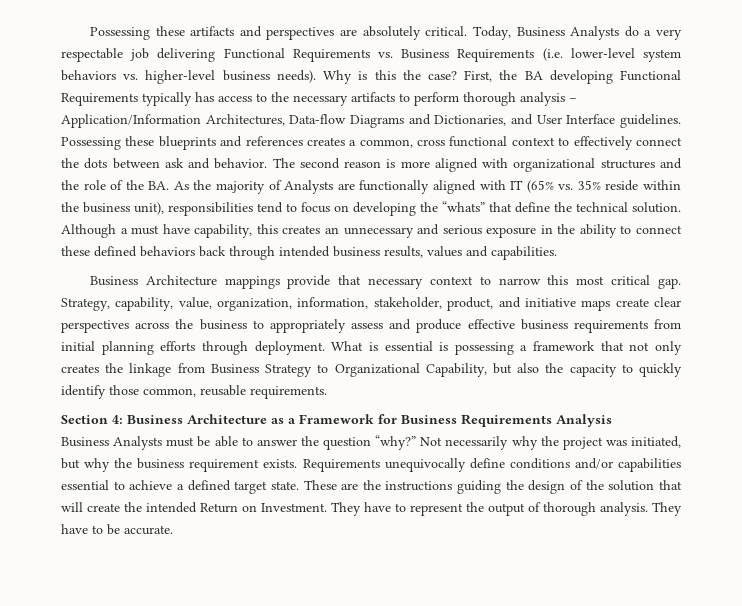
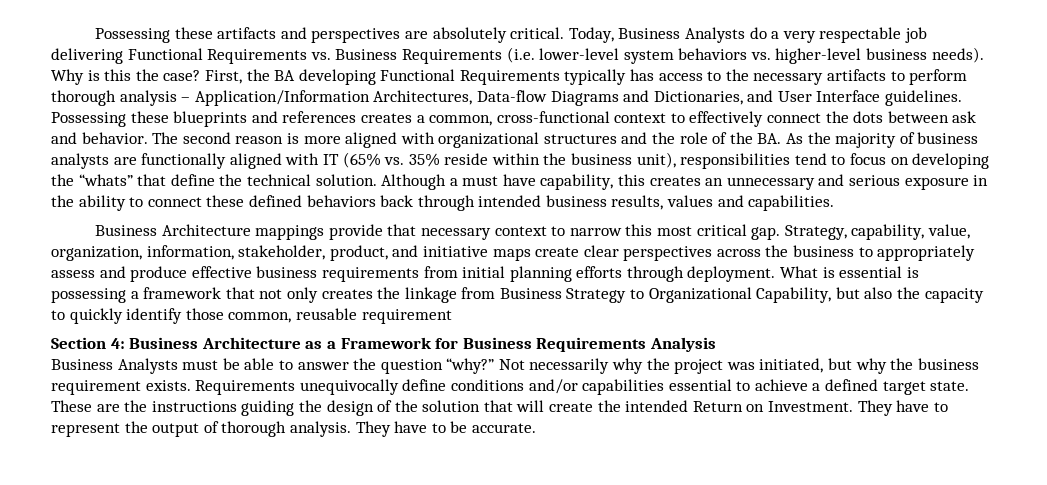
[417,136,508,147] cross functional -> [496,111,610,123] cross-functional
[284,180,334,194] Analysts -> [917,132,979,144] [51,153,109,169] business analysts
[250,386,327,399] requirements. -> [361,309,452,324] requirement

